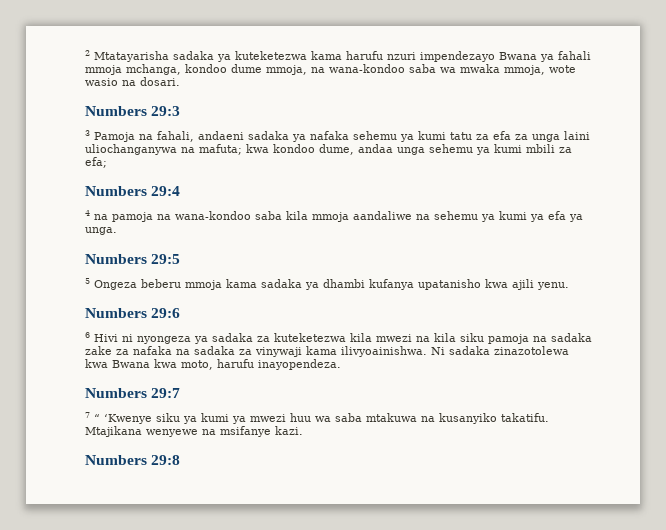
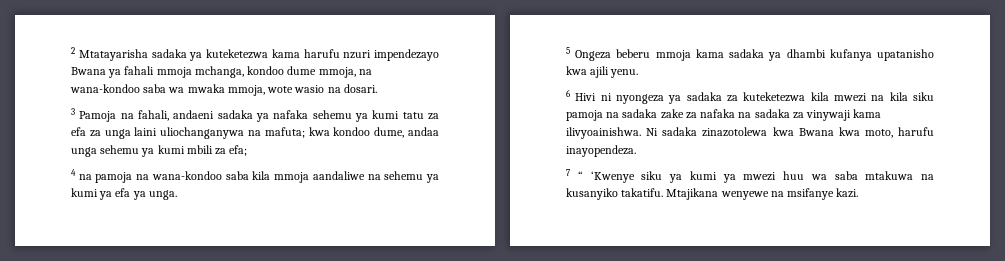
[85,106,181,116] // Numbers 29:3 -> (377, 88) none
[85,186,181,196] // Numbers 29:4 -> (248, 150) none
[85,254,181,264] // Numbers 29:5 -> (177, 195) none
[85,308,181,318] // Numbers 29:6 -> (639, 73) none
[85,388,181,398] // Numbers 29:7 -> (636, 151) none
[85,455,181,465] // Numbers 29:8 -> (859, 193) none

